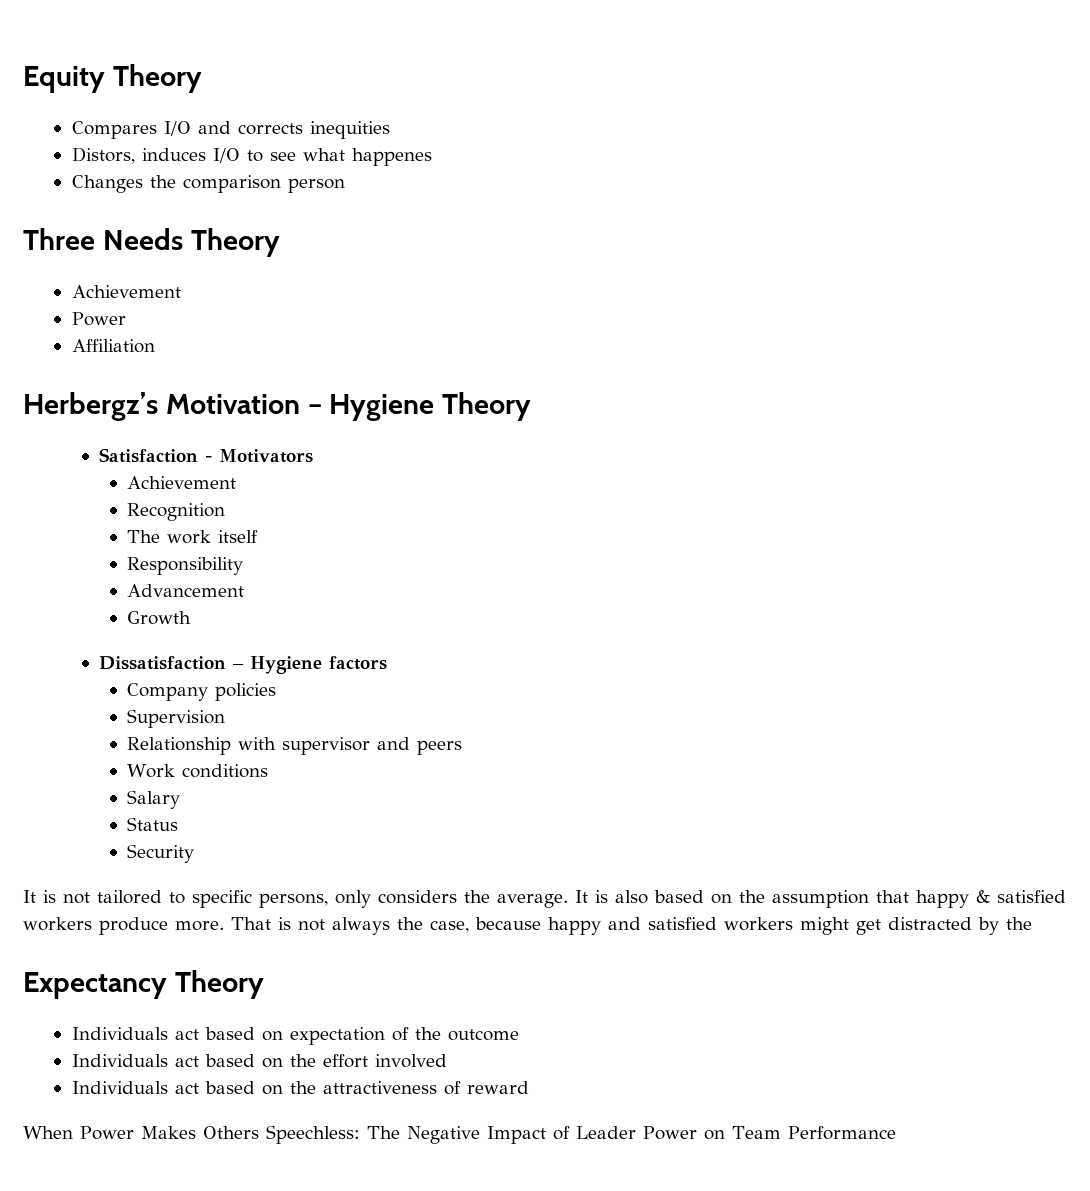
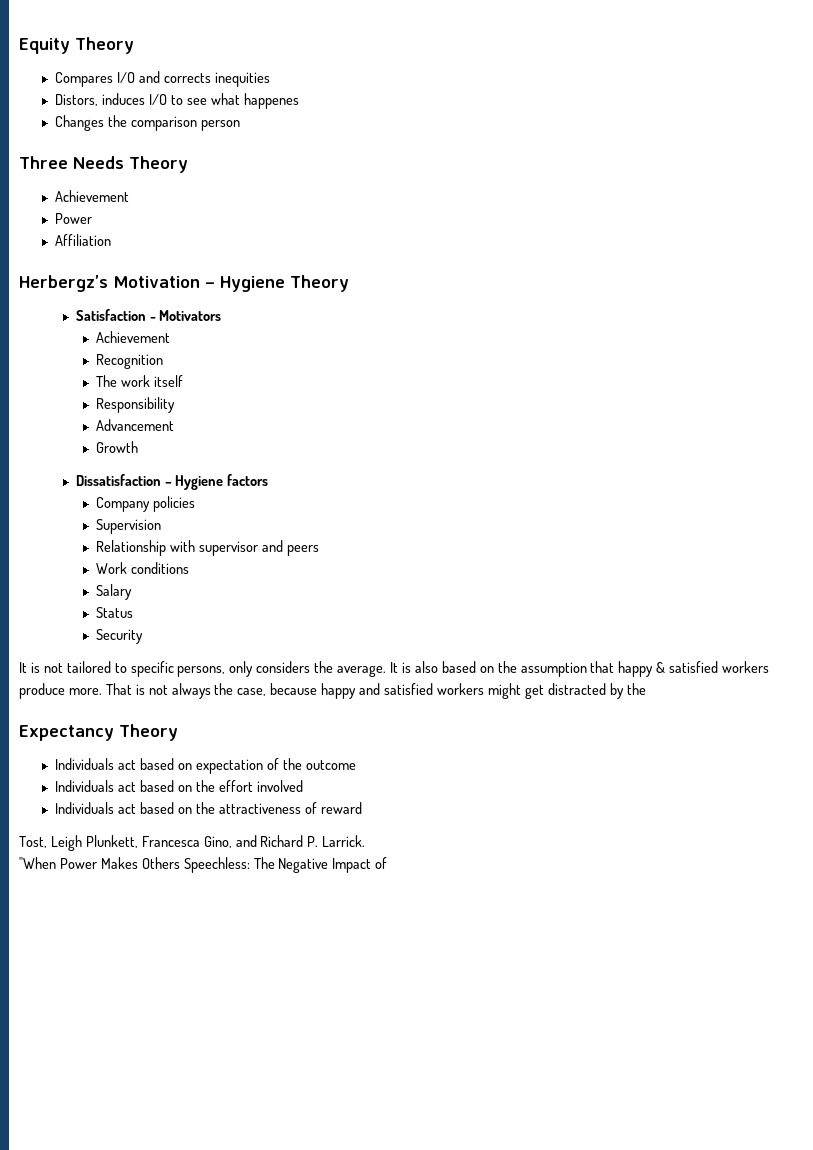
[23,1126,73,1139] When -> [19,835,366,851] [19,857,56,869] Tost, Leigh Plunkett, Francesca Gino, and Richard P. Larrick. // "When
[576,1126,896,1140] Leader Power on Team Performance -> (388, 863) none

